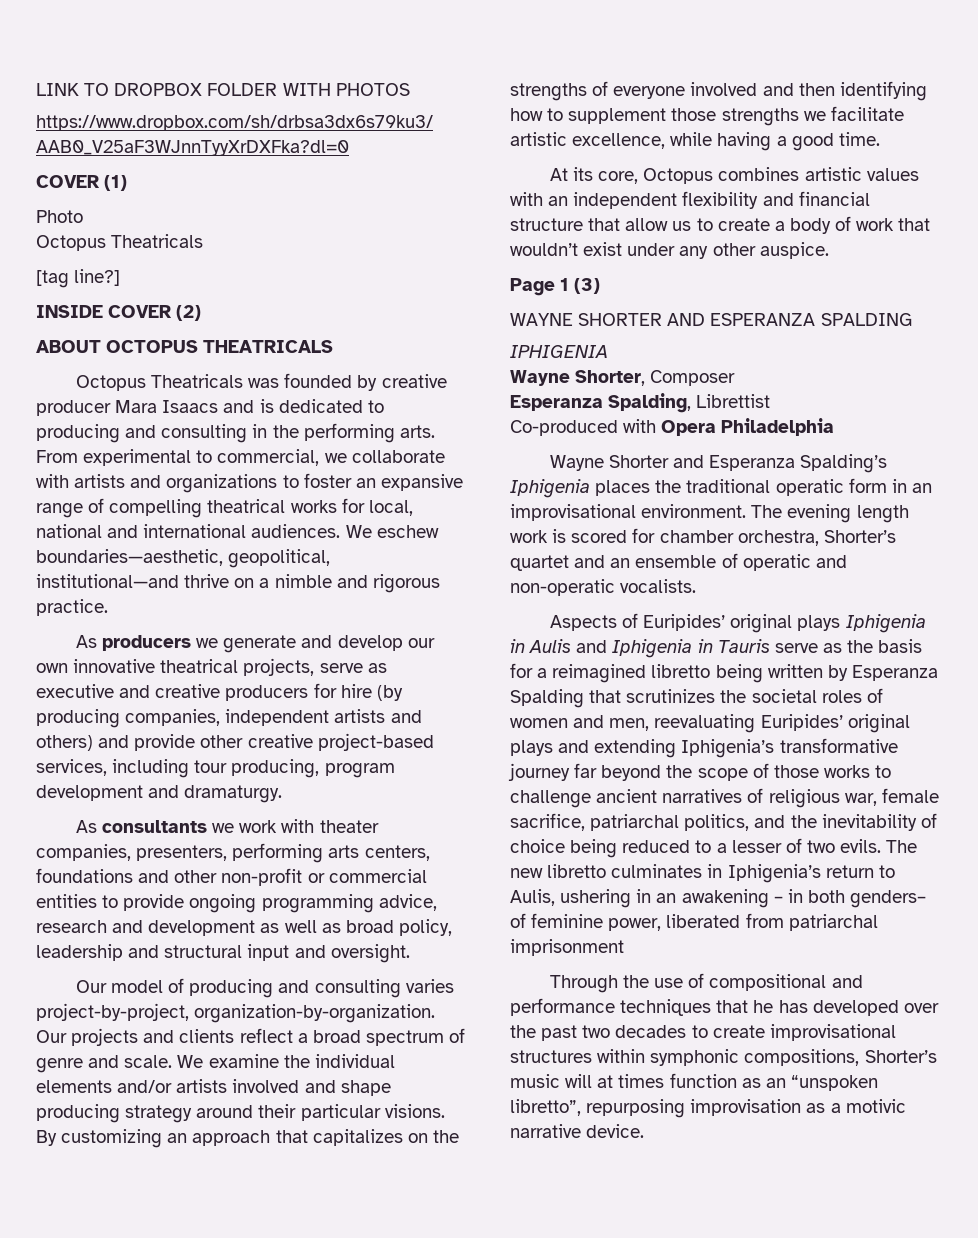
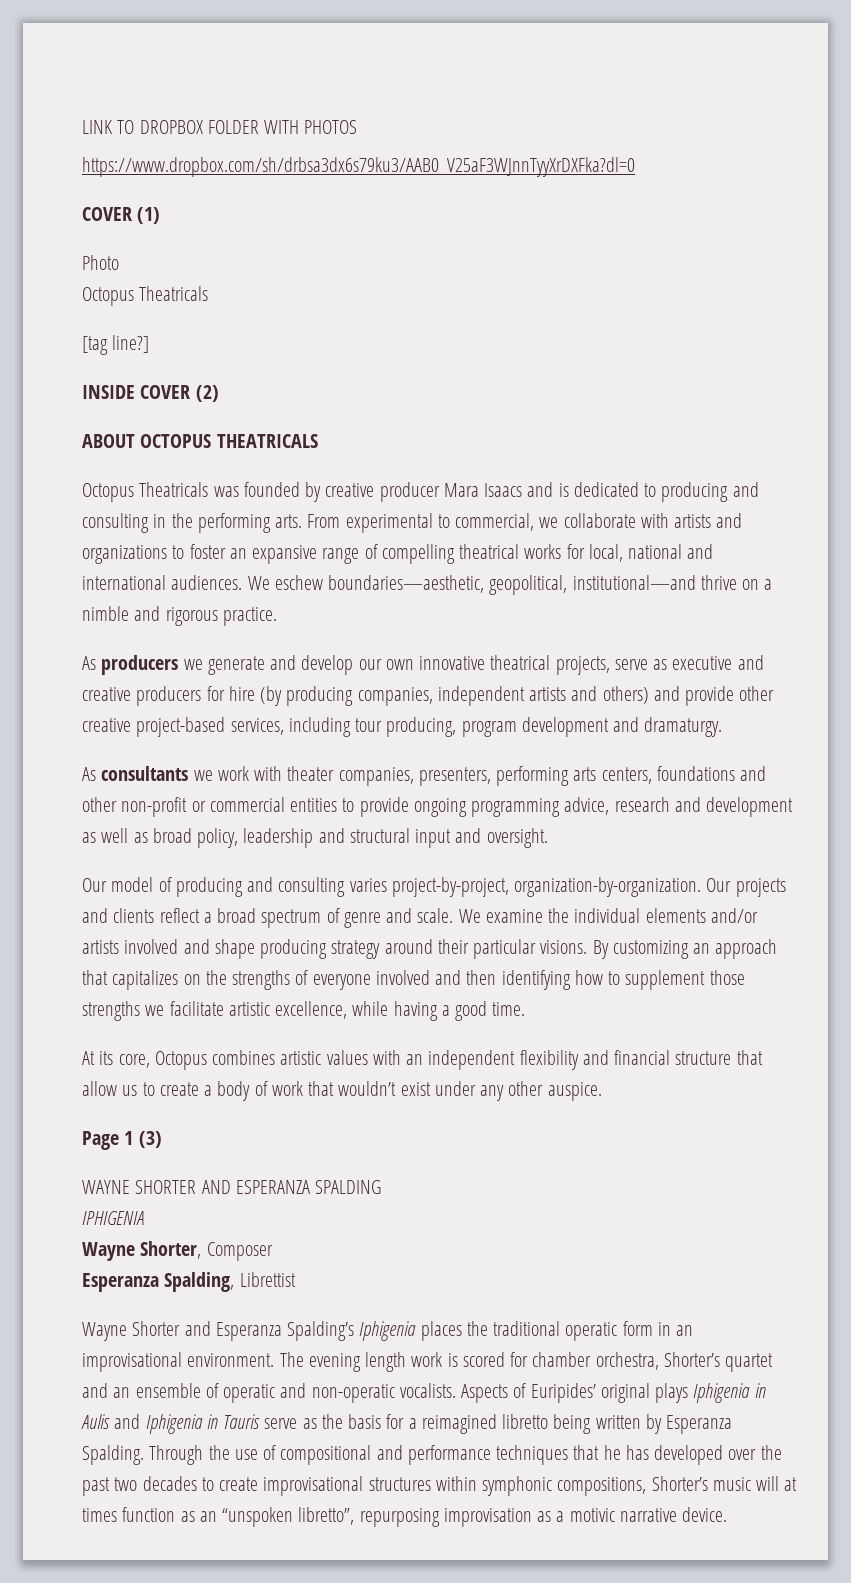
[510,418,835,436] // Co-produced with Opera Philadelphia -> (296, 1279) none
(697, 586) // -> (456, 1390) none
[510,688,883,708] [510,714,910,733] [510,738,898,758] [508,763,892,781] [510,788,939,808] [510,813,937,831] [510,838,918,858] [510,864,895,883] [510,889,927,908] [510,913,878,931] [510,939,624,956] Spalding that scrutinizes the societal roles of women and men, reevaluating Euripides’ original plays and extending Iphigenia’s transformative journey far beyond the scope of those works to challenge ancient narratives of religious war, female sacrifice, patriarchal politics, and the inevitability of choice being reduced to a lesser of two evils. The new libretto culminates in Iphigenia’s return to Aulis, ushering in an awakening – in both genders– of feminine power, liberated from patriarchal imprisonment // -> [82,1445,144,1465] Spalding.

